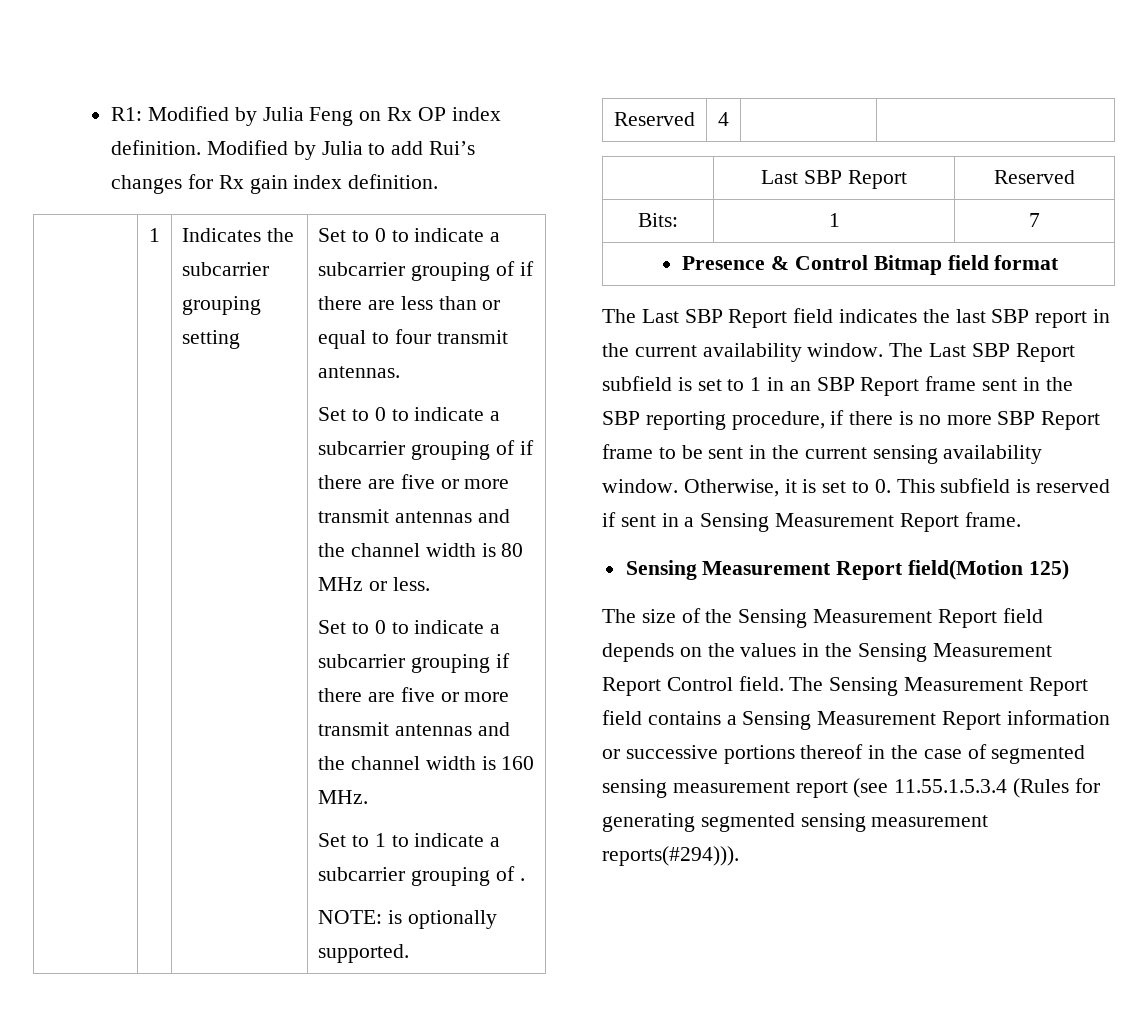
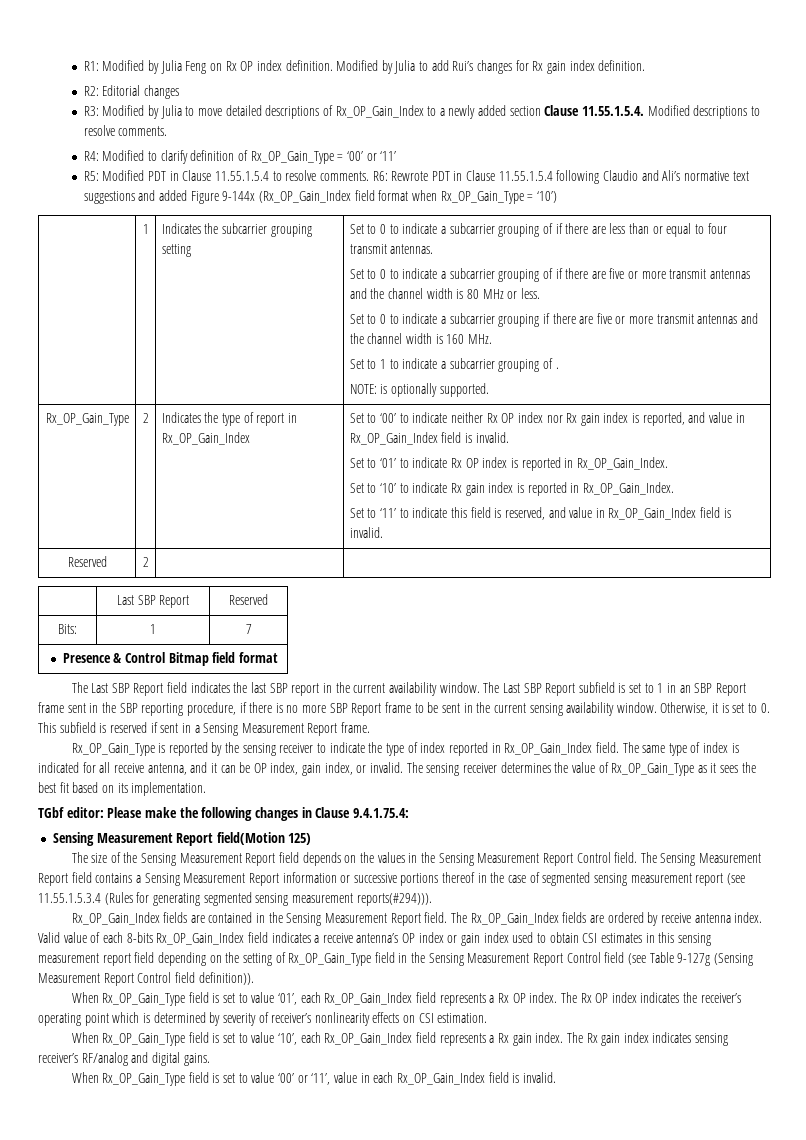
(439, 181) none -> [83,85,180,99] [83,105,760,119] [83,125,168,136] [83,150,397,164] [83,170,749,184] [83,190,557,204] // R2: Editorial changes // R3: Modified by Julia to move detailed descriptions of Rx_OP_Gain_Index to a newly added section Clause 11.55.1.5.4. Modified descriptions to resolve comments. // R4: Modified to clarify definition of Rx_OP_Gain_Type = ‘00’ or ‘11’ // R5: Modified PDT in Clause 11.55.1.5.4 to resolve comments. R6: Rewrote PDT in Clause 11.55.1.5.4 following Claudio and Ali’s normative text suggestions and added Figure 9-144x (Rx_OP_Gain_Index field format when Rx_OP_Gain_Type = ‘10’)
(410, 953) none -> [45,413,129,426] [142,413,149,423] [161,412,297,426] [161,432,250,445] [349,412,745,426] [349,432,509,445] [349,457,668,471] [349,482,674,496] [349,507,731,520] [349,527,383,538] // Rx_OP_Gain_Type | 2 | Indicates the type of report in Rx_OP_Gain_Index | Set to ‘00’ to indicate neither Rx OP index nor Rx gain index is reported, and value in Rx_OP_Gain_Index field is invalid. // Set to ‘01’ to indicate Rx OP index is reported in Rx_OP_Gain_Index. // Set to ‘10’ to indicate Rx gain index is reported in Rx_OP_Gain_Index. // Set to ‘11’ to indicate this field is reserved, and value in Rx_OP_Gain_Index field is invalid.
[718,112,729,126] 4 -> [142,557,149,567] 2
(1021, 519) none -> [71,742,739,756] [38,762,756,776] [38,782,207,796] [38,807,409,821] // Rx_OP_Gain_Type is reported by the sensing receiver to indicate the type of index reported in Rx_OP_Gain_Index field. The same type of index is indicated for all receive antenna, and it can be OP index, gain index, or invalid. The sensing receiver determines the value of Rx_OP_Gain_Type as it sees the best fit based on its implementation. // TGbf editor: Please make the following changes in Clause 9.4.1.75.4:
(739, 856) none -> [71,912,763,926] [38,932,711,946] [38,952,753,966] [38,972,254,986] [71,992,741,1006] [38,1012,488,1026] [71,1032,729,1046] [38,1052,210,1066] [71,1072,556,1086] // Rx_OP_Gain_Index fields are contained in the Sensing Measurement Report field. The Rx_OP_Gain_Index fields are ordered by receive antenna index. Valid value of each 8-bits Rx_OP_Gain_Index field indicates a receive antenna’s OP index or gain index used to obtain CSI estimates in this sensing measurement report field depending on the setting of Rx_OP_Gain_Type field in the Sensing Measurement Report Control field (see Table 9-127g (Sensing Measurement Report Control field definition)). // When Rx_OP_Gain_Type field is set to value ‘01’, each Rx_OP_Gain_Index field represents a Rx OP index. The Rx OP index indicates the receiver’s operating point which is determined by severity of receiver’s nonlinearity effects on CSI estimation. // When Rx_OP_Gain_Type field is set to value ‘10’, each Rx_OP_Gain_Index field represents a Rx gain index. The Rx gain index indicates sensing receiver’s RF/analog and digital gains. // When Rx_OP_Gain_Type field is set to value ‘00’ or ‘11’, value in each Rx_OP_Gain_Index field is invalid.

